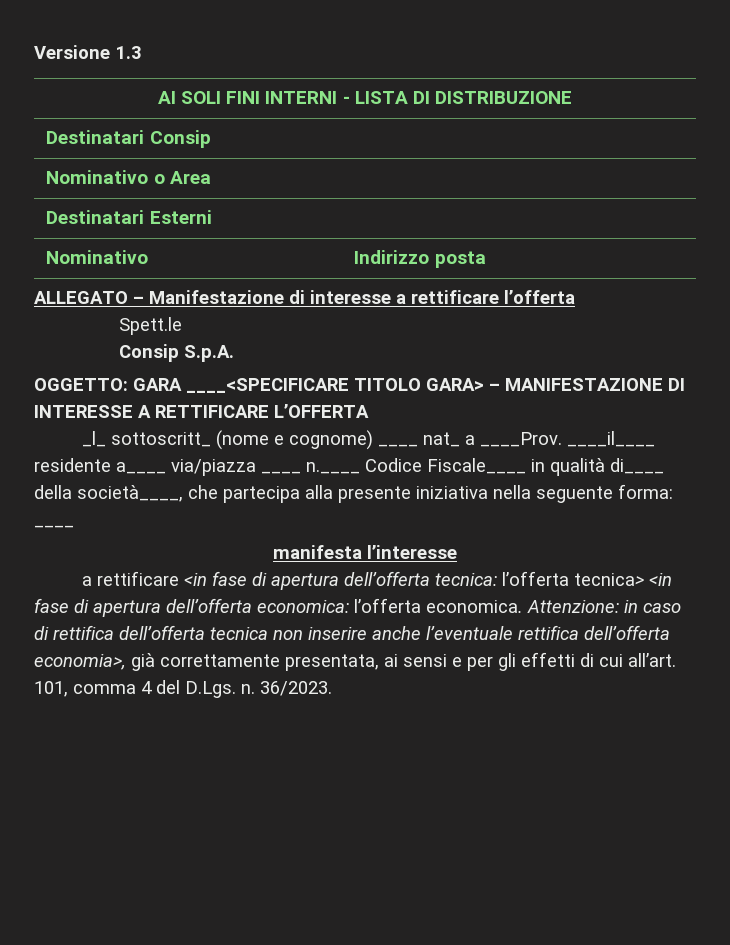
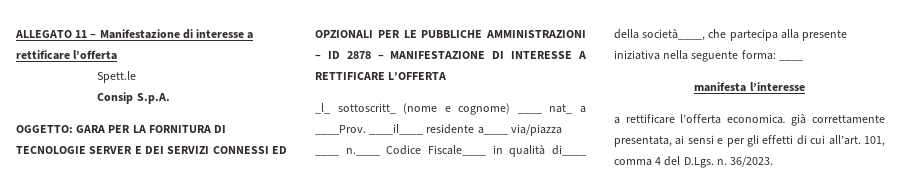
[34,45,142,59] [158,91,572,104] [46,130,211,148] [46,170,211,184] [46,210,212,224] [46,250,149,264] [354,250,486,268] [34,291,128,304] Versione 1.3 // AI SOLI FINI INTERNI - LISTA DI DISTRIBUZIONE // Destinatari Consip // Nominativo o Area // Destinatari Esterni // Nominativo | Indirizzo posta // ALLEGATO -> [15,30,88,38] ALLEGATO 11
[186,378,484,393] ____<SPECIFICARE TITOLO GARA> -> [108,125,227,133] [16,146,287,154] [315,30,586,38] [315,51,371,59] PER LA FORNITURA DI TECNOLOGIE SERVER E DEI SERVIZI CONNESSI ED OPZIONALI PER LE PUBBLICHE AMMINISTRAZIONI – ID 2878
[183,571,672,590] [34,598,681,617] [34,625,670,640] [34,654,126,670] <in fase di apertura dell’offerta tecnica: l’offerta tecnica> <in fase di apertura dell’offerta economica: l’offerta economica. Attenzione: in caso di rettifica dell’offerta tecnica non inserire anche l’eventuale rettifica dell’offerta economia>, -> [680,114,786,124] l’offerta economica.

